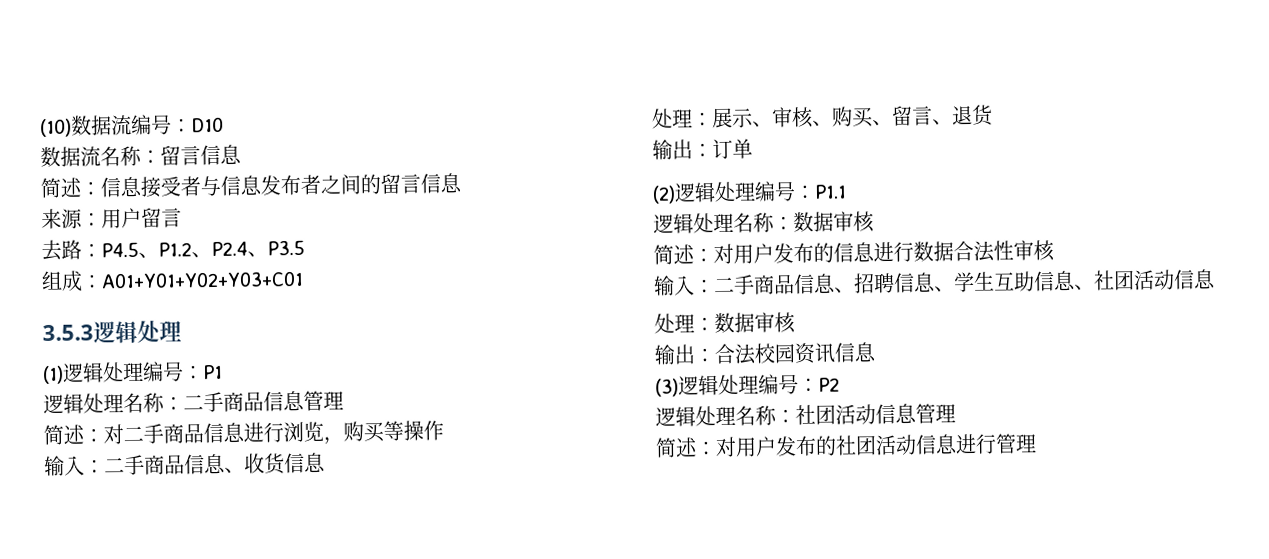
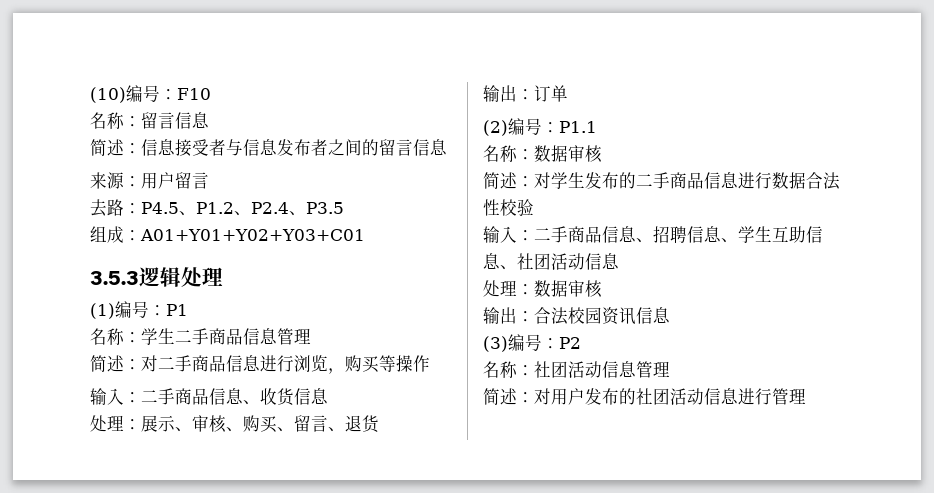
[71,114,224,136] [40,146,101,168] 数据流编号：D10 // 数据流 -> [126,85,211,102] 编号：F10 //
[62,362,144,383] 逻辑处理 -> (115, 311) none
[43,392,184,415] 逻辑处理名称： -> [90,328,175,345] 名称：学生
[674,181,756,203] 逻辑处理 -> (508, 128) none
[653,213,734,234] 逻辑处理 -> (597, 127) none
[733,242,834,264] 用户发布的 -> [551,172,704,189] 学生发布的二手商品
[1013,240,1055,262] 审核 -> [500,199,534,216] 校验
[678,374,759,396] 逻辑处理 -> (508, 344) none
[655,406,736,427] 逻辑处理 -> (581, 343) none

